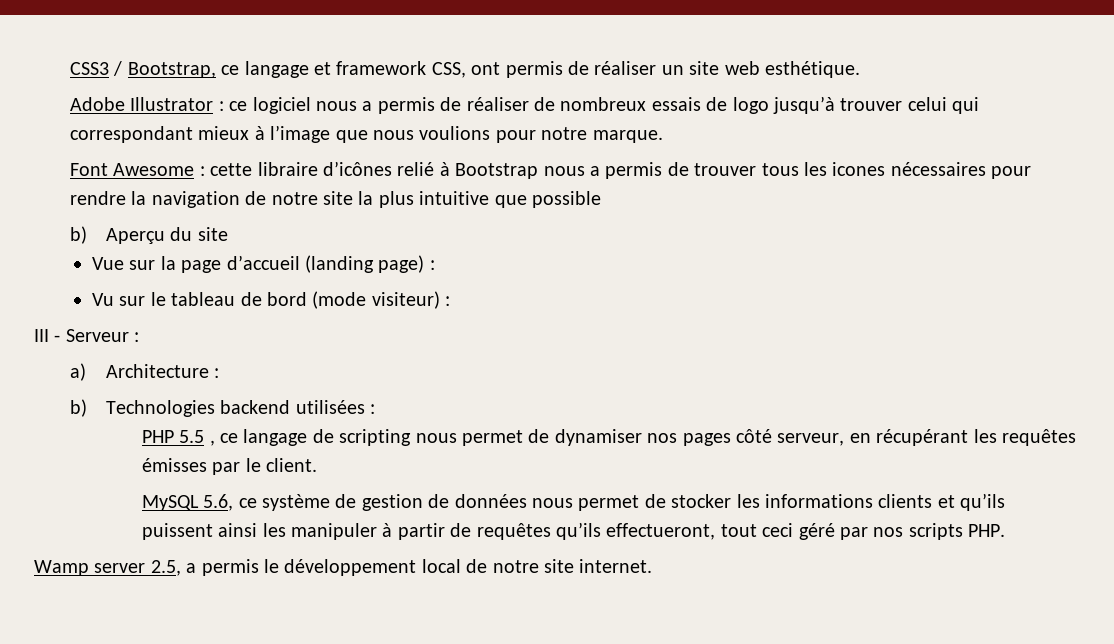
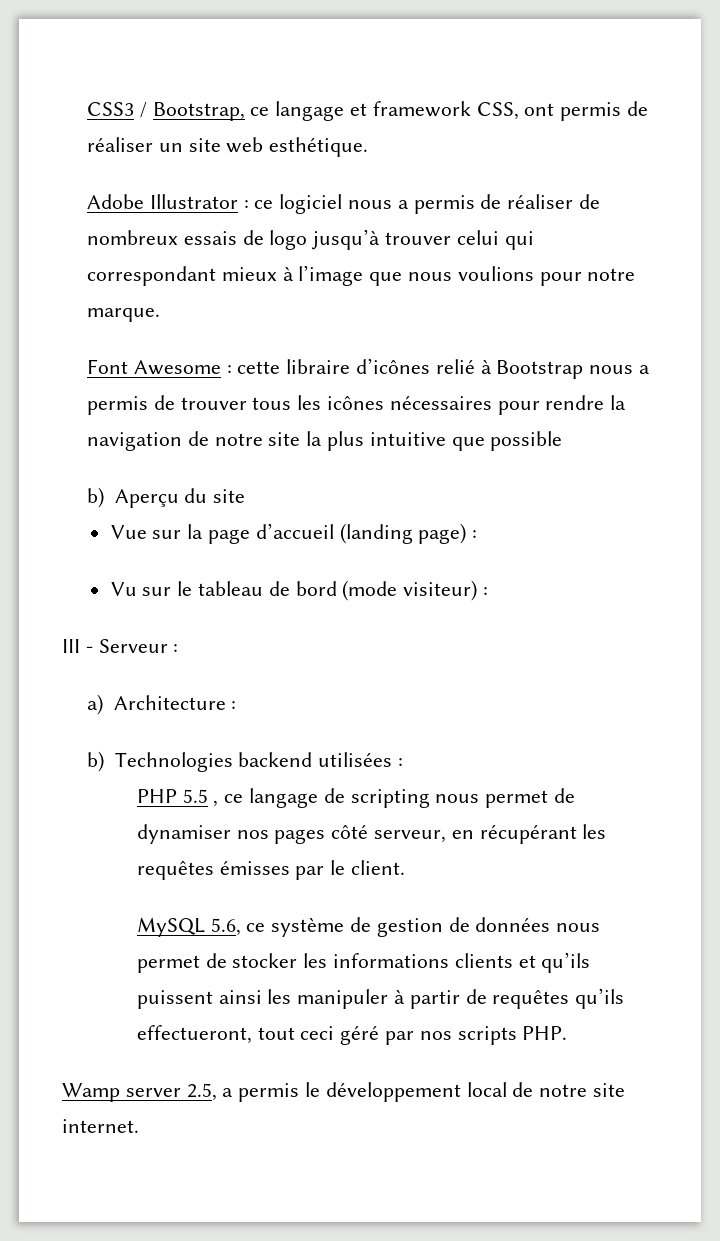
[832,162,886,176] icones -> [326,396,384,410] icônes

